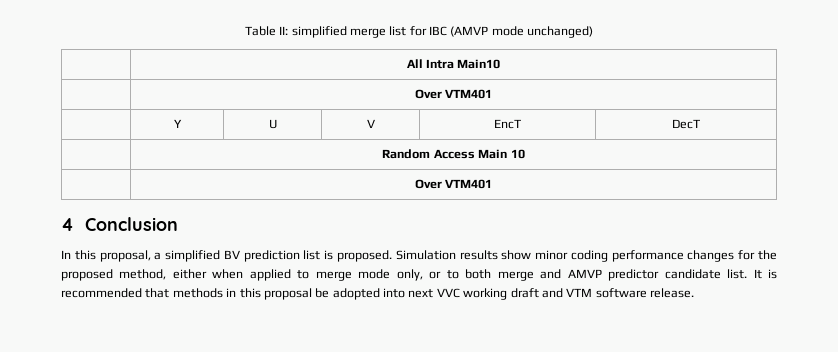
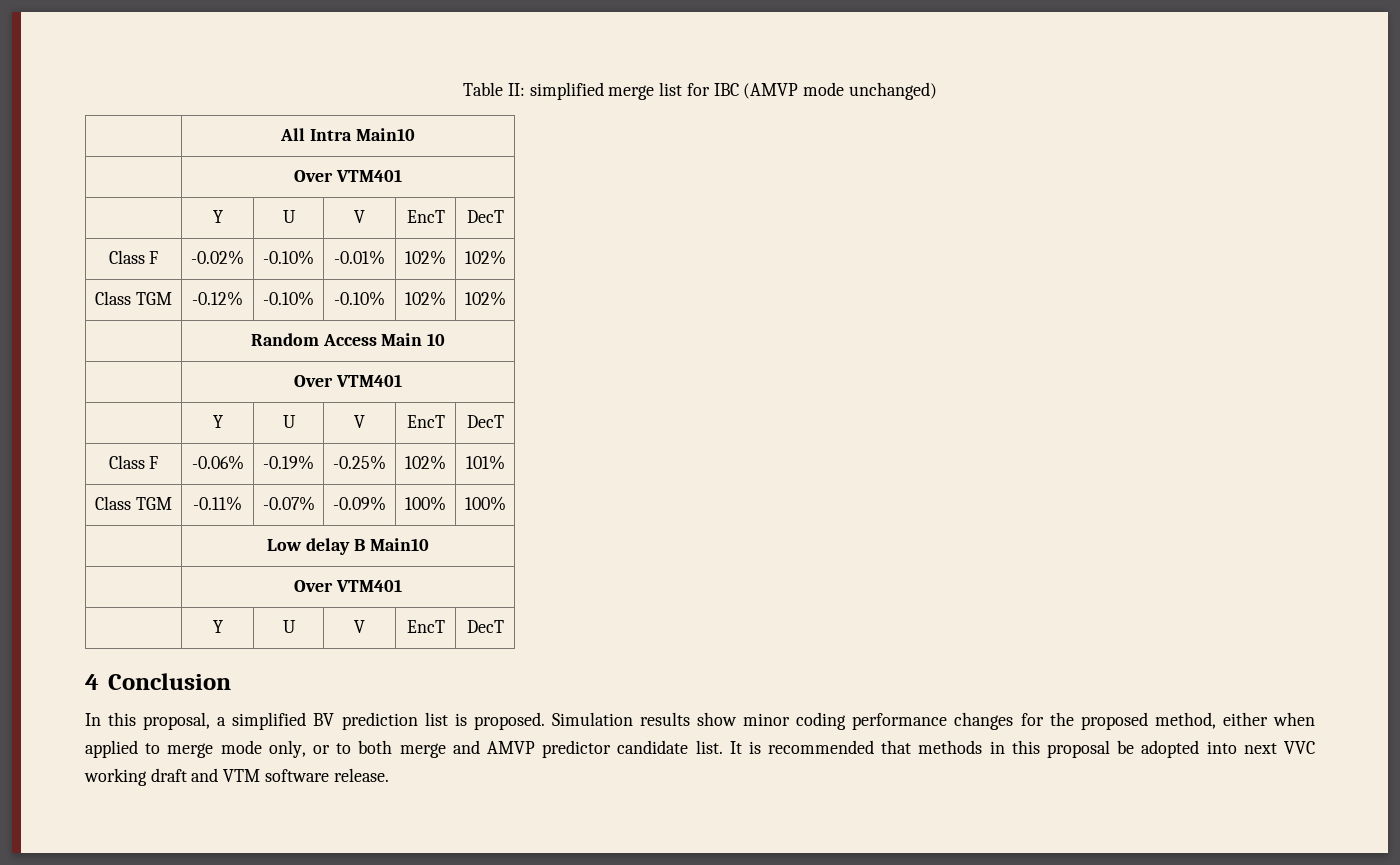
(700, 124) none -> [108,250,159,264] [191,250,244,265] [263,250,314,265] [334,250,385,265] [405,250,446,265] [464,250,506,265] [95,291,172,305] [192,291,243,306] [263,291,314,306] [334,291,385,306] [405,291,446,306] [464,291,506,306] // Class F | -0.02% | -0.10% | -0.01% | 102% | 102% // Class TGM | -0.12% | -0.10% | -0.10% | 102% | 102%
(493, 184) none -> [212,415,223,428] [282,415,296,428] [354,415,365,428] [406,415,445,428] [466,415,504,428] [108,455,159,469] [191,455,244,470] [263,455,314,470] [333,455,386,470] [405,455,446,470] [465,455,505,470] [95,496,172,510] [193,496,242,511] [262,496,315,511] [333,496,386,511] [405,496,446,511] [464,496,506,511] [267,538,429,555] [294,579,402,592] [212,620,223,633] [282,620,296,633] [354,620,365,633] [406,620,445,633] [466,620,504,633] // | Y | U | V | EncT | DecT // Class F | -0.06% | -0.19% | -0.25% | 102% | 101% // Class TGM | -0.11% | -0.07% | -0.09% | 100% | 100% // | Low delay B Main10 // | Over VTM401 // | Y | U | V | EncT | DecT

